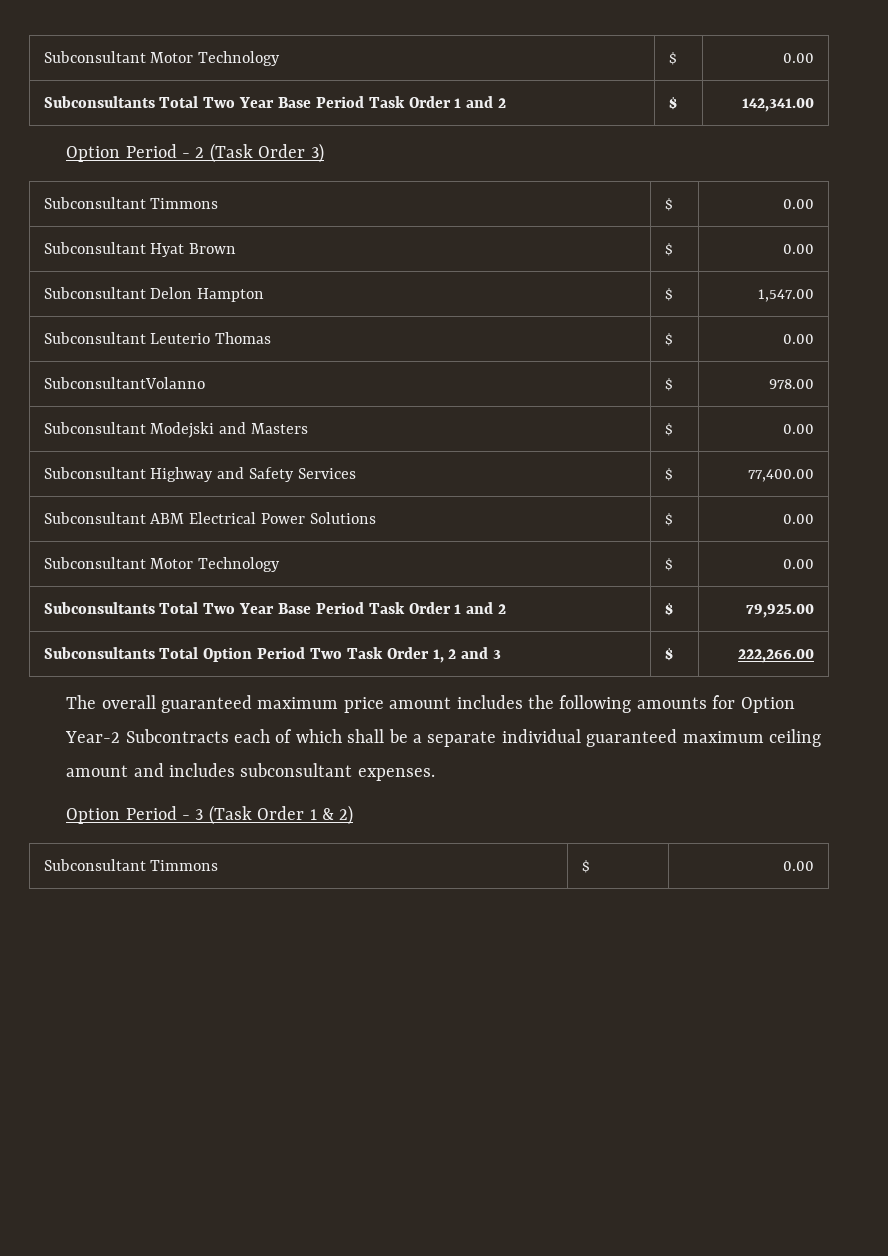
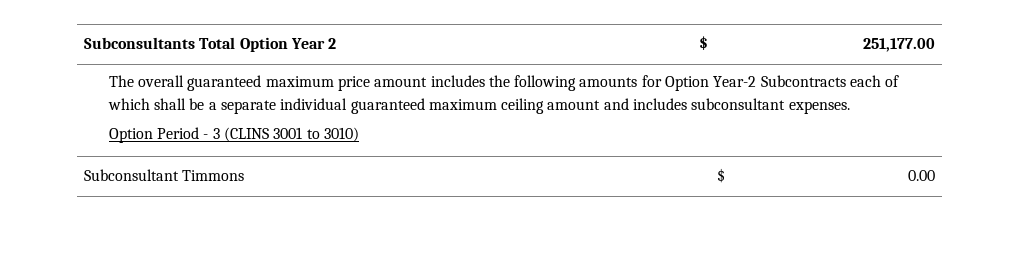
[43,51,281,66] [668,52,677,65] [783,53,815,63] [43,96,507,108] [668,97,677,110] [742,98,815,112] [66,143,324,163] [43,197,219,209] [664,198,673,211] [783,199,815,209] [43,242,237,257] [664,243,673,256] [783,244,815,254] [43,287,265,302] [664,288,673,301] [758,289,815,302] [43,332,272,344] [664,333,673,346] [783,334,815,344] [43,377,205,389] [664,378,673,391] [769,379,815,389] [43,422,309,438] [664,423,673,436] [783,424,815,434] [43,467,356,482] [664,468,673,481] [748,469,815,482] [43,512,376,524] [664,513,673,526] [783,514,815,524] [43,557,281,572] [664,558,673,571] [783,559,815,569] [43,602,507,614] [664,603,673,616] [746,604,815,618] [43,647,502,663] [664,648,673,661] [738,649,815,663] Subconsultant Motor Technology | $ | 0.00 // Subconsultants Total Two Year Base Period Task Order 1 and 2 | $ | 142,341.00 // Option Period - 2 (Task Order 3) // Subconsultant Timmons | $ | 0.00 // Subconsultant Hyat Brown | $ | 0.00 // Subconsultant Delon Hampton | $ | 1,547.00 // Subconsultant Leuterio Thomas | $ | 0.00 // SubconsultantVolanno | $ | 978.00 // Subconsultant Modejski and Masters | $ | 0.00 // Subconsultant Highway and Safety Services | $ | 77,400.00 // Subconsultant ABM Electrical Power Solutions | $ | 0.00 // Subconsultant Motor Technology | $ | 0.00 // Subconsultants Total Two Year Base Period Task Order 1 and 2 | $ | 79,925.00 // Subconsultants Total Option Period Two Task Order 1, 2 and 3 | $ | 222,266.00 -> [83,37,337,52] [698,36,708,50] [863,38,936,52] Subconsultants Total Option Year 2 | $ | 251,177.00
[208,805,354,825] (Task Order 1 & 2) -> [223,127,359,142] (CLINS 3001 to 3010)

